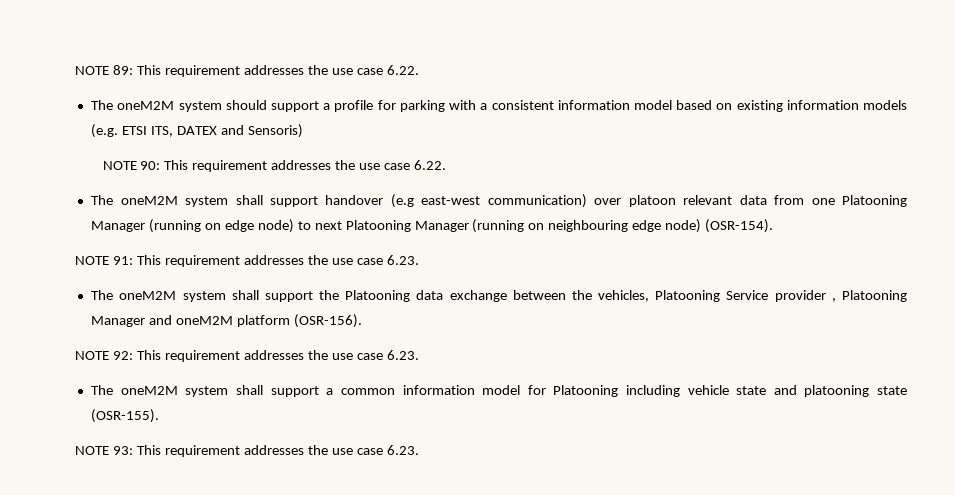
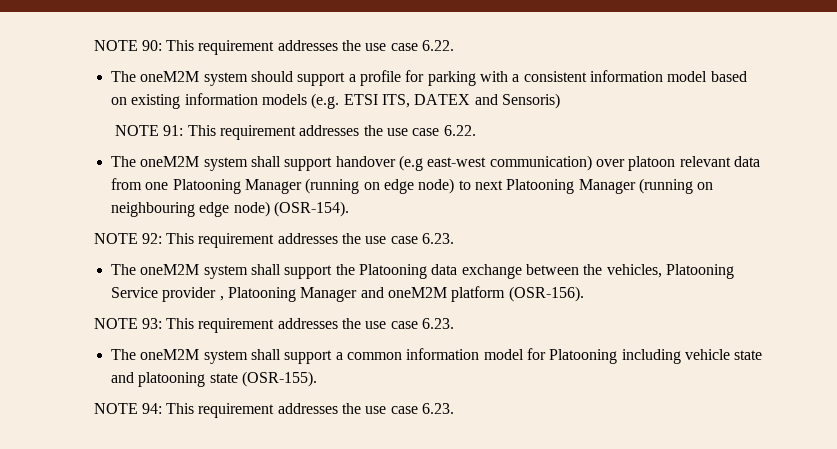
[75,65,134,75] NOTE 89: -> [93,40,162,51] NOTE 90:
[140,161,161,170] 90: -> [163,125,184,136] 91:
[113,256,134,265] 91: -> [141,233,162,244] 92:
[113,351,134,360] 92: -> [141,318,162,329] 93:
[113,446,134,455] 93: -> [141,403,162,414] 94:

